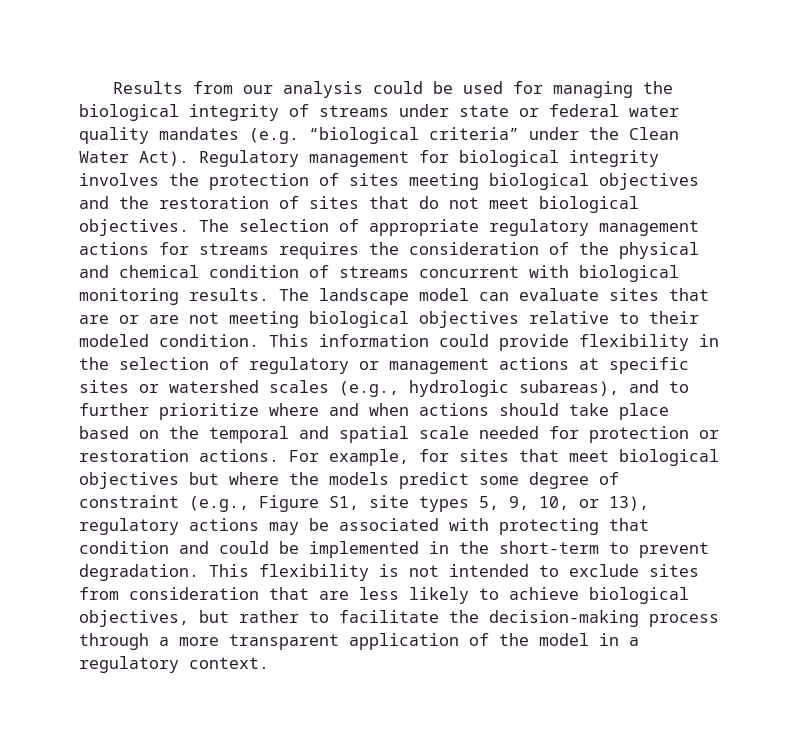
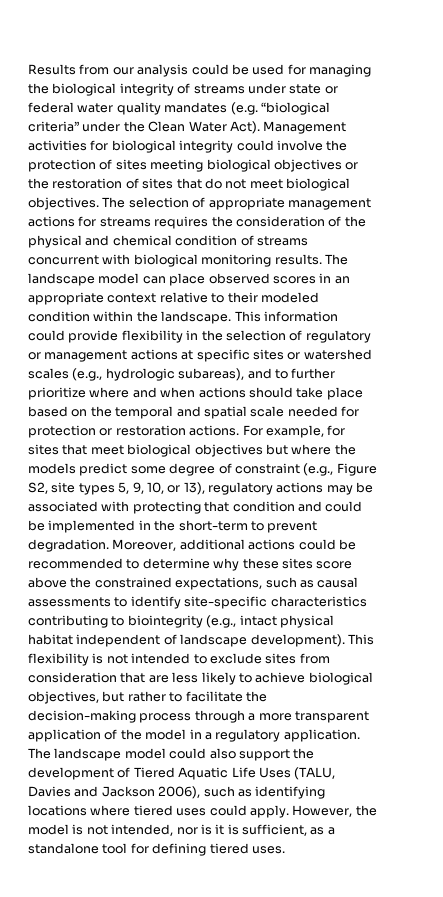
[199,150,409,167] Regulatory management -> [263,121,347,134] [28,140,87,151] Management activities
[79,173,159,186] involves -> [236,140,323,151] could involve
[79,196,109,209] and -> [345,162,359,170] or
[489,219,589,236] regulatory -> (285, 203) none
[519,288,709,301] [79,311,699,328] [79,334,259,347] evaluate sites that are or are not meeting biological objectives relative to their modeled condition. -> [169,273,350,286] [28,292,319,305] [28,311,232,324] place observed scores in an appropriate context relative to their modeled condition within the landscape.
[329,496,359,510] S1, -> [28,482,48,494] S2,
(199, 572) none -> [112,539,356,551] [28,558,353,571] [28,577,359,590] [28,596,367,609] [28,615,334,628] [28,634,345,647] Moreover, additional actions could be recommended to determine why these sites score above the constrained expectations, such as causal assessments to identify site-specific characteristics contributing to biointegrity (e.g., intact physical habitat independent of landscape development).
[189,657,269,669] context. -> [283,729,360,742] [28,748,315,761] [28,767,336,780] [28,786,326,799] [28,805,377,818] [28,824,335,836] [28,843,285,856] application. The landscape model could also support the development of Tiered Aquatic Life Uses (TALU, Davies and Jackson 2006), such as identifying locations where tiered uses could apply. However, the model is not intended, nor is it is sufficient, as a standalone tool for defining tiered uses.

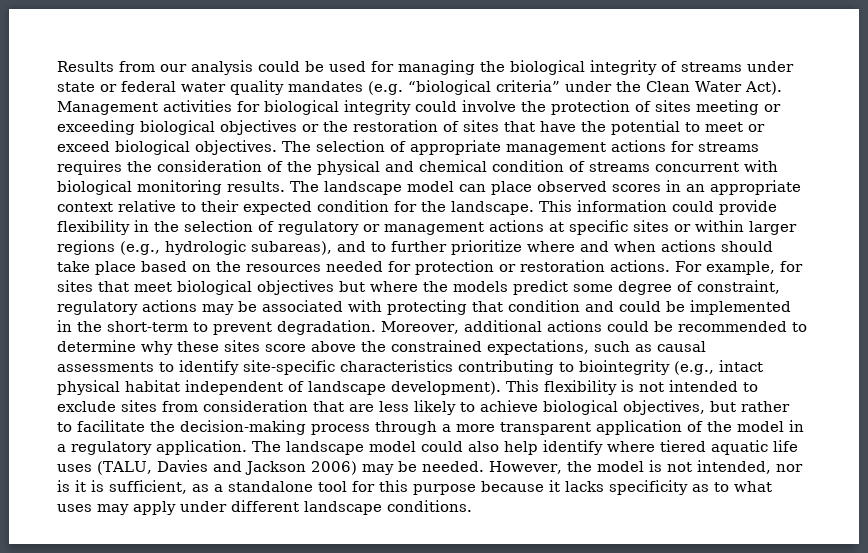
(204, 165) none -> [764,104,781,112] [57,120,135,135] or exceeding
[204,178,283,189] do not meet -> [540,120,765,135] [57,141,110,152] have the potential to meet or exceed
[260,292,319,303] [28,311,134,322] modeled condition within -> [243,200,417,215] expected condition for
[303,349,372,360] [28,368,69,379] watershed scales -> [695,220,797,235] [57,240,115,255] within larger regions
[115,406,285,419] temporal and spatial scale -> [246,264,321,272] resources
[234,463,377,476] [28,482,205,495] constraint (e.g., Figure S2, site types 5, 9, 10, or 13), -> [697,280,780,294] constraint,
[238,748,315,761] [28,767,336,780] [28,786,326,799] [28,805,289,818] support the development of Tiered Aquatic Life Uses (TALU, Davies and Jackson 2006), such as identifying locations where tiered uses could apply. -> [504,440,798,455] [57,460,484,475] help identify where tiered aquatic life uses (TALU, Davies and Jackson 2006) may be needed.
[152,843,285,856] defining tiered uses. -> [379,480,772,495] [57,500,472,515] this purpose because it lacks specificity as to what uses may apply under different landscape conditions.

